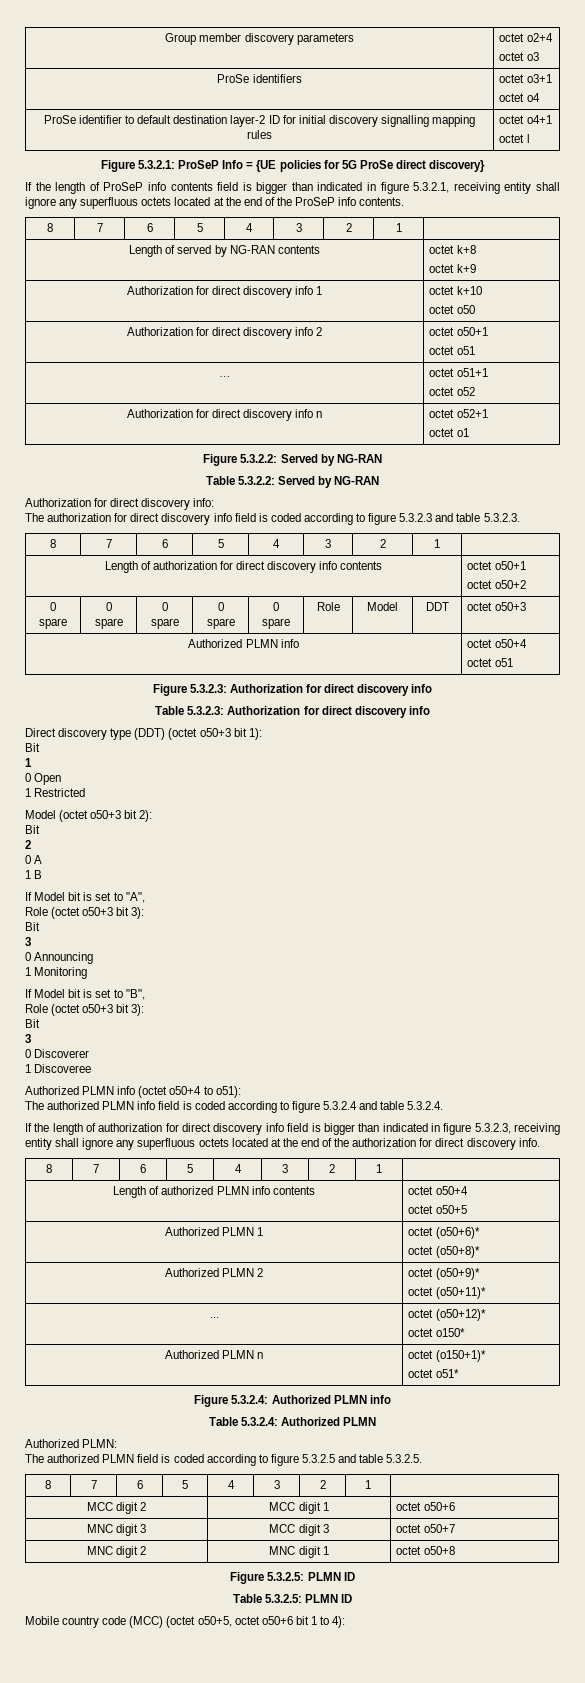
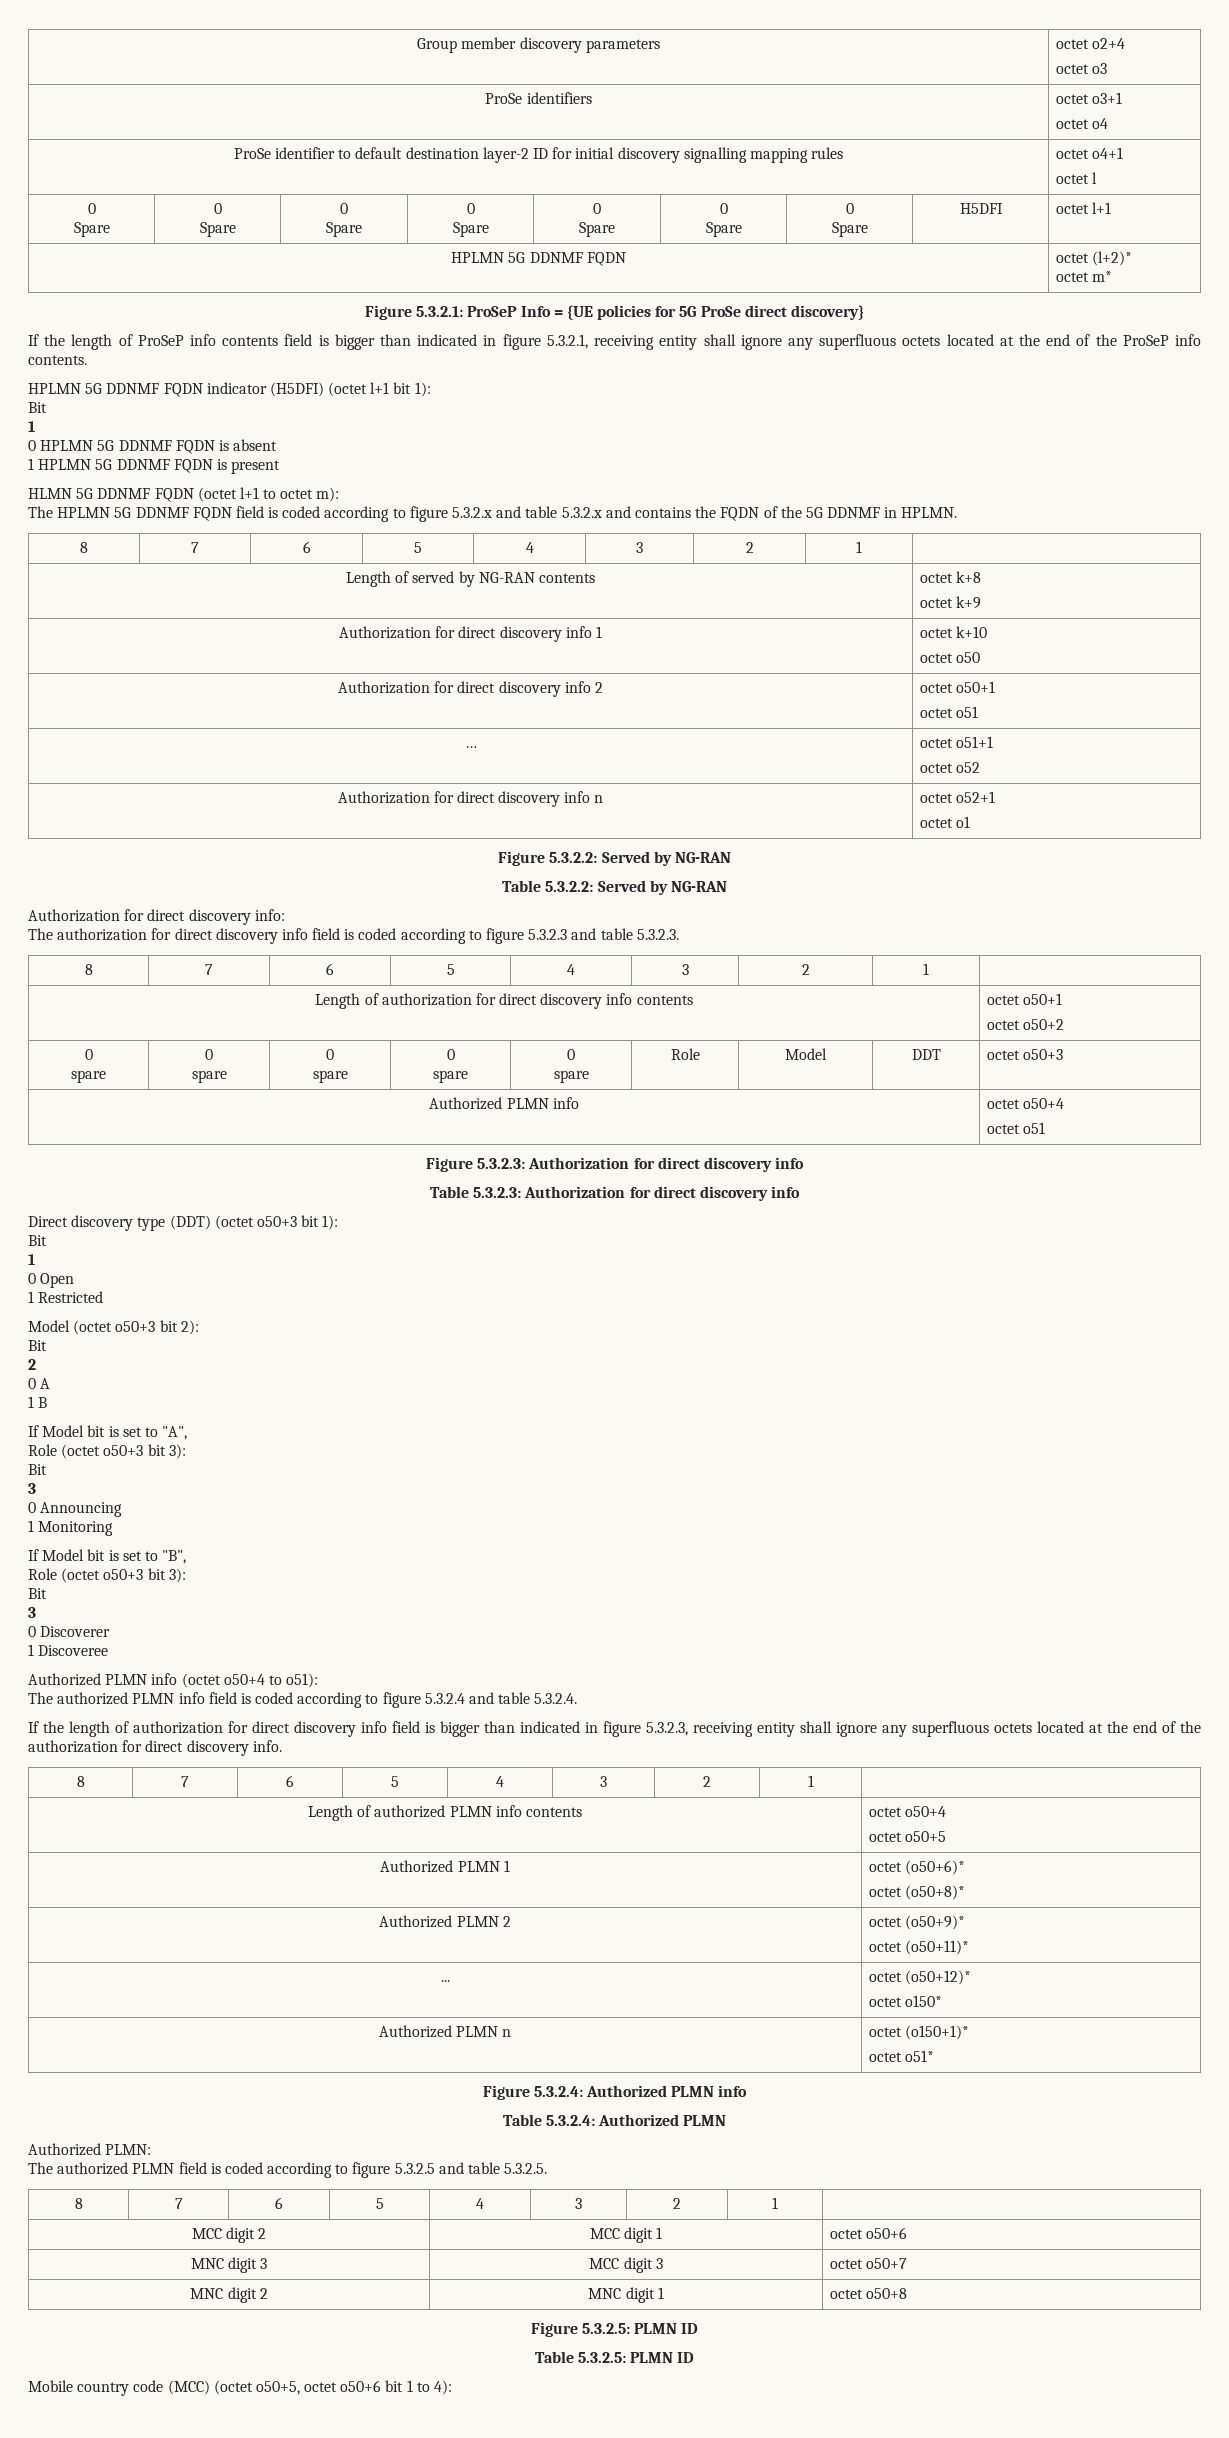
(530, 138) none -> [87,203,96,214] [73,222,110,237] [213,203,222,214] [199,222,236,237] [340,203,348,214] [326,222,362,237] [466,203,475,214] [452,222,489,237] [593,203,601,214] [579,222,615,237] [719,203,728,214] [705,222,742,237] [845,203,854,214] [831,222,868,237] [959,203,1003,214] [1056,202,1112,214] [451,252,626,266] [1056,251,1133,266] [1056,271,1113,282] // 0 // Spare | 0 // Spare | 0 // Spare | 0 // Spare | 0 // Spare | 0 // Spare | 0 // Spare | H5DFI | octet l+1 // HPLMN 5G DDNMF FQDN | octet (l+2)* // octet m*
(405, 201) none -> [28,382,431,397] [28,402,47,413] [28,421,35,432] [28,439,278,454] [28,458,281,474] [28,487,340,502] [28,506,958,522] // HPLMN 5G DDNMF FQDN indicator (H5DFI) (octet l+1 bit 1): // Bit // 1 // 0 HPLMN 5G DDNMF FQDN is absent // 1 HPLMN 5G DDNMF FQDN is present // HLMN 5G DDNMF FQDN (octet l+1 to octet m): // The HPLMN 5G DDNMF FQDN field is coded according to figure 5.3.2.x and table 5.3.2.x and contains the FQDN of the 5G DDNMF in HPLMN.

